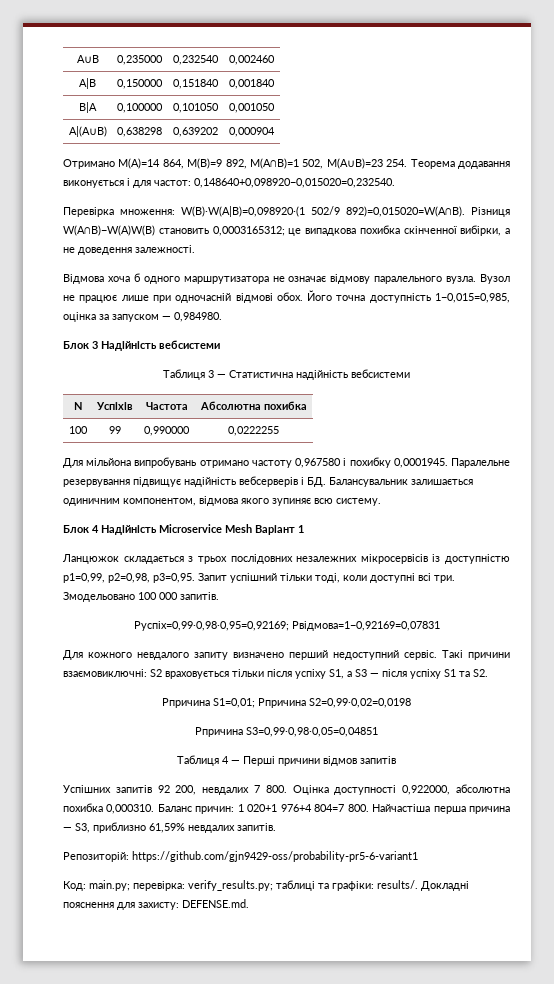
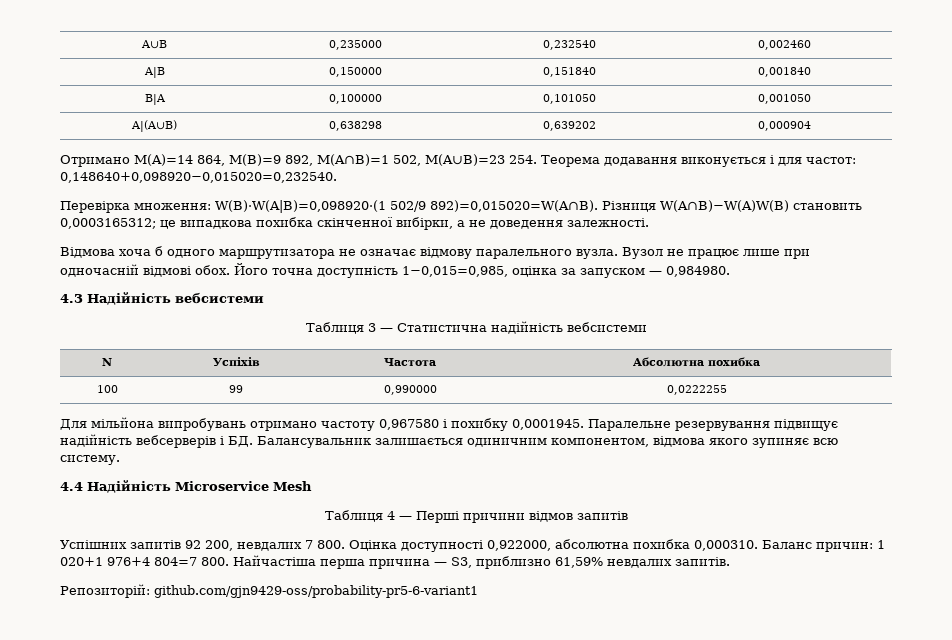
[63,341,98,349] Блок 3 -> [60,294,83,303] 4.3
[63,525,99,533] Блок 4 -> [60,482,83,491] 4.4
[255,525,304,535] [62,554,510,564] [63,573,455,583] [63,592,219,602] [133,621,440,631] [63,650,510,660] [63,669,488,679] [162,698,411,708] [195,727,378,737] Варіант 1 // Ланцюжок складається з трьох послідовних незалежних мікросервісів із доступністю p1=0,99, p2=0,98, p3=0,95. Запит успішний тільки тоді, коли доступні всі три. Змодельовано 100 000 запитів. // Pуспіх=0,99·0,98·0,95=0,92169; Pвідмова=1−0,92169=0,07831 // Для кожного невдалого запиту визначено перший недоступний сервіс. Такі причини взаємовиключні: S2 враховується тільки після успіху S1, а S3 — після успіху S1 та S2. // Pпричина S1=0,01; Pпричина S2=0,99·0,02=0,0198 // Pпричина S3=0,99·0,98·0,05=0,04851 -> (312, 486) none
[132,851,418,862] [63,880,469,891] [63,899,249,910] https://github.com/gjn9429-oss/probability-pr5-6-variant1 // Код: main.py; перевірка: verify_results.py; таблиці та графіки: results/. Докладні пояснення для захисту: DEFENSE.md. -> [154,585,478,598] github.com/gjn9429-oss/probability-pr5-6-variant1

